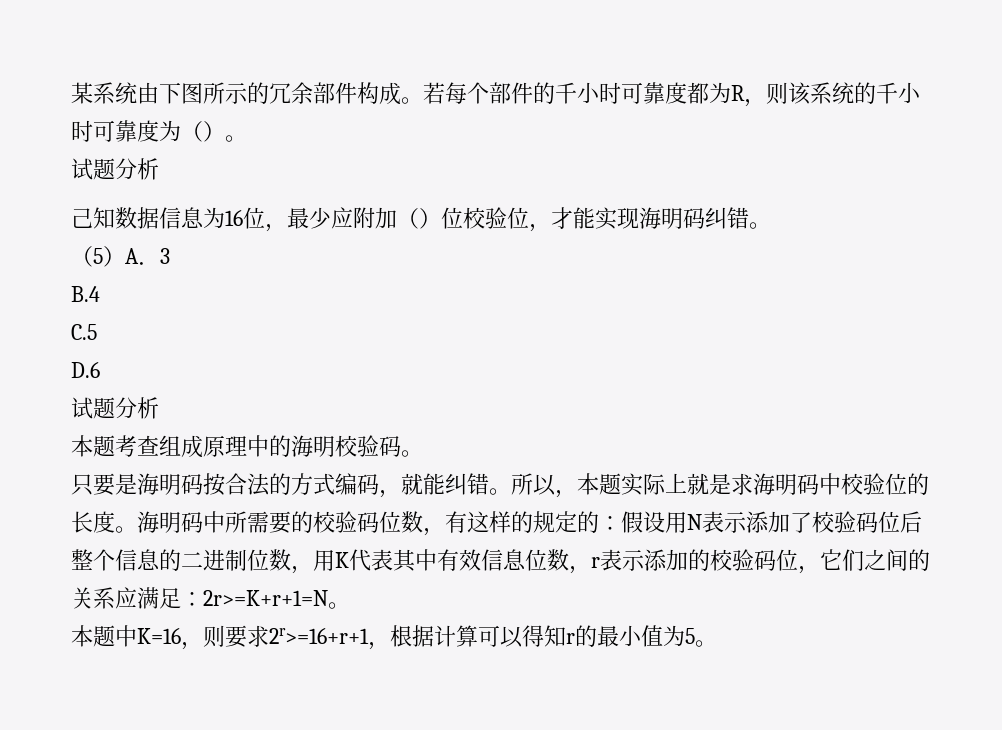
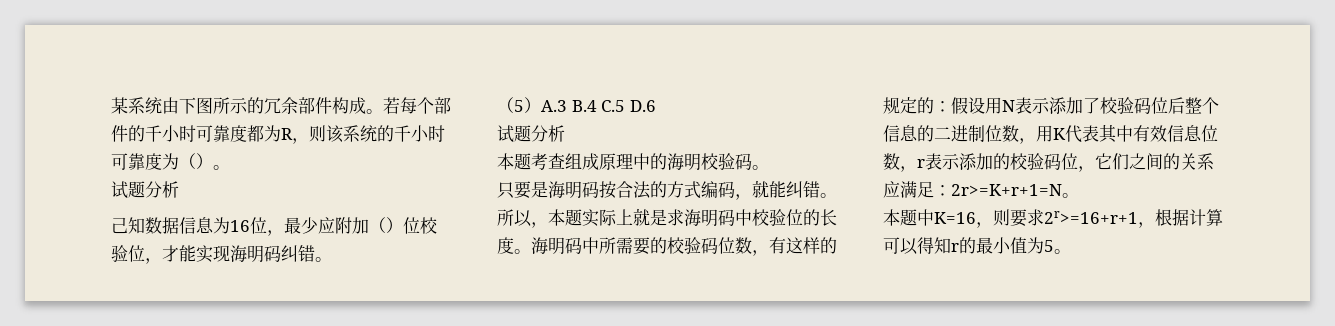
[125,248,170,265] A．3 // -> [541,100,567,112] A.3
(100, 294) // -> (597, 106) none
(97, 332) // -> (626, 106) none

